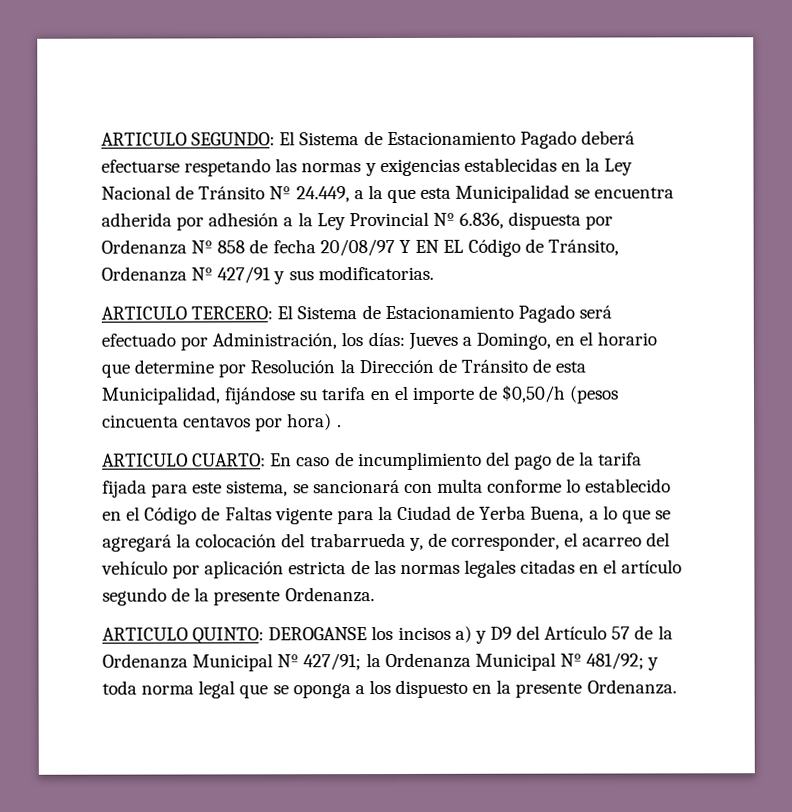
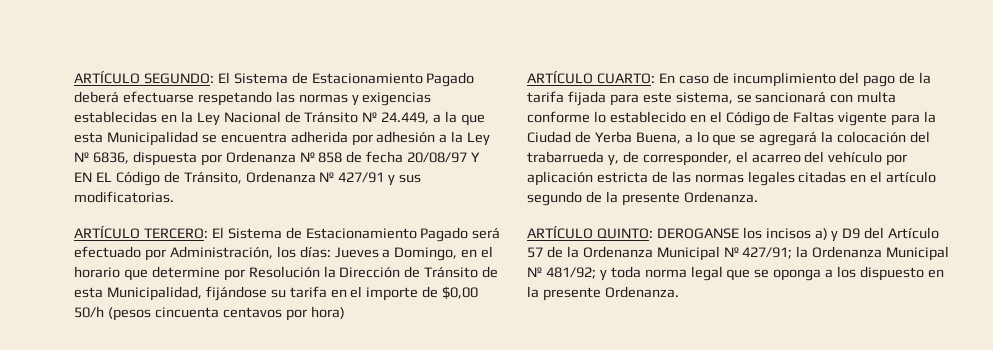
[101,132,187,146] ARTICULO -> [74,70,140,84] ARTÍCULO
[348,211,505,229] Provincial Nº 6.836, -> [74,152,129,164] Nº 6836,
[101,306,187,320] ARTICULO -> [74,225,140,239] ARTÍCULO
[501,384,566,403] $0,50/h -> [442,286,479,300] [74,306,104,318] $0,00 50/h
[336,424,342,428] [102,453,188,467] . // ARTICULO -> [527,70,593,84] // ARTÍCULO
[102,627,188,641] ARTICULO -> [527,225,593,239] ARTÍCULO

